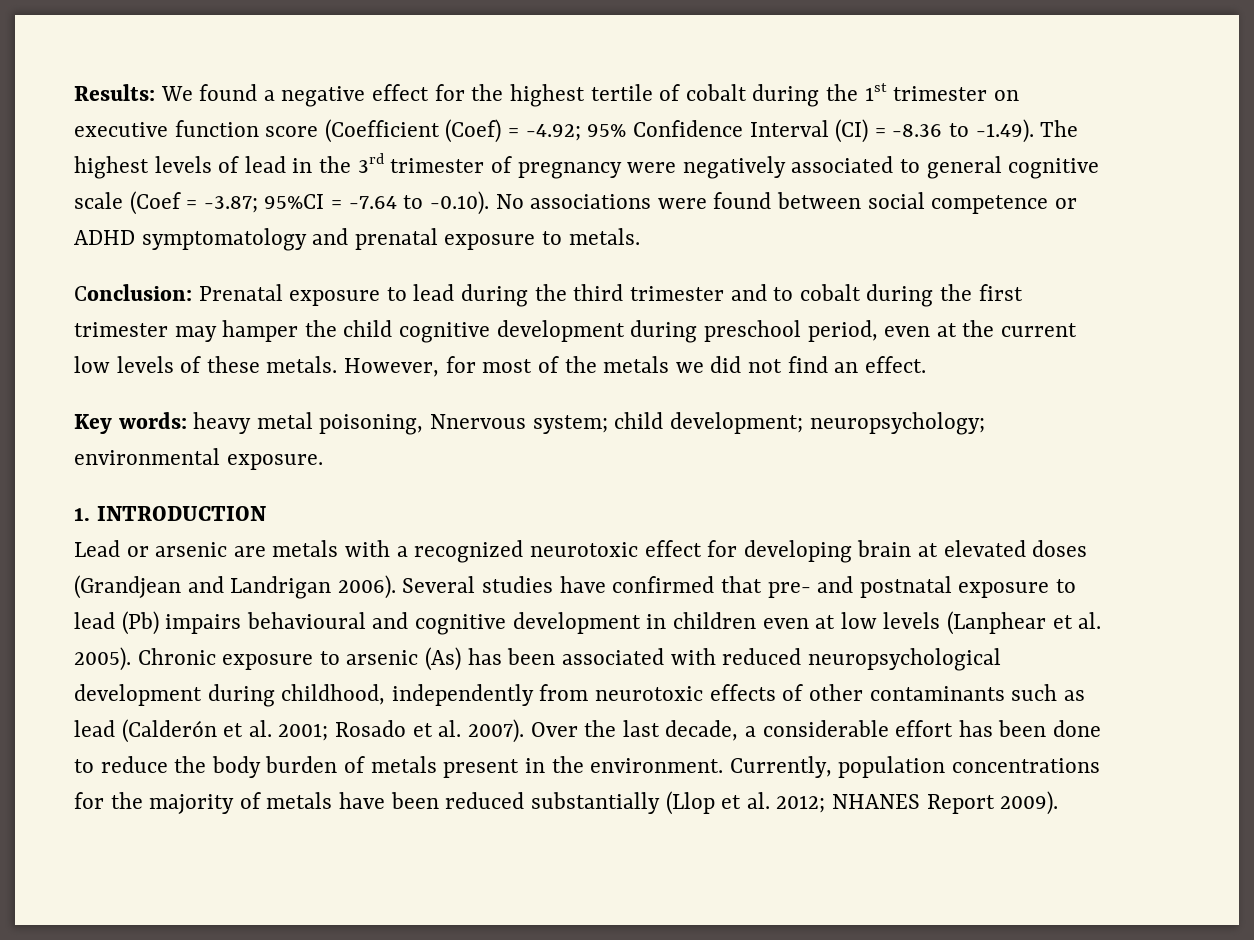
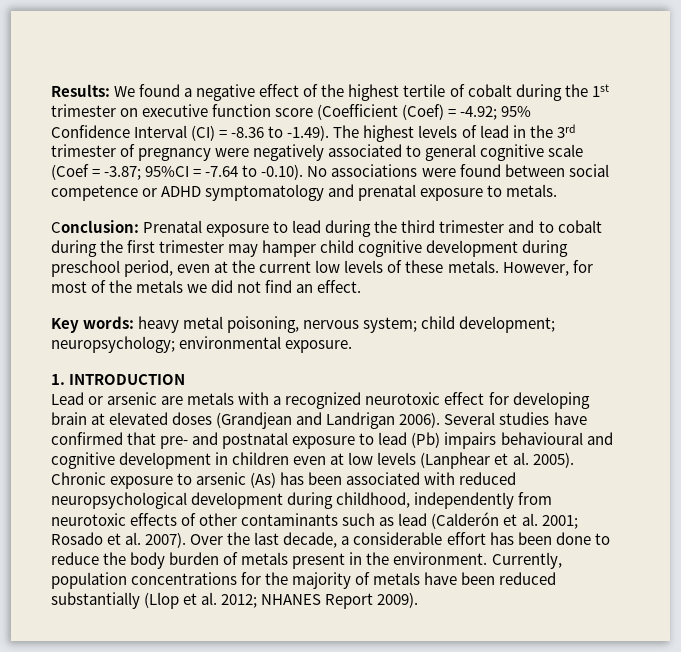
[434,84,465,101] for -> [303,84,319,97] of
[304,320,337,337] the -> (317, 248) none
[430,414,527,429] Nnervous -> [303,320,360,329] nervous

